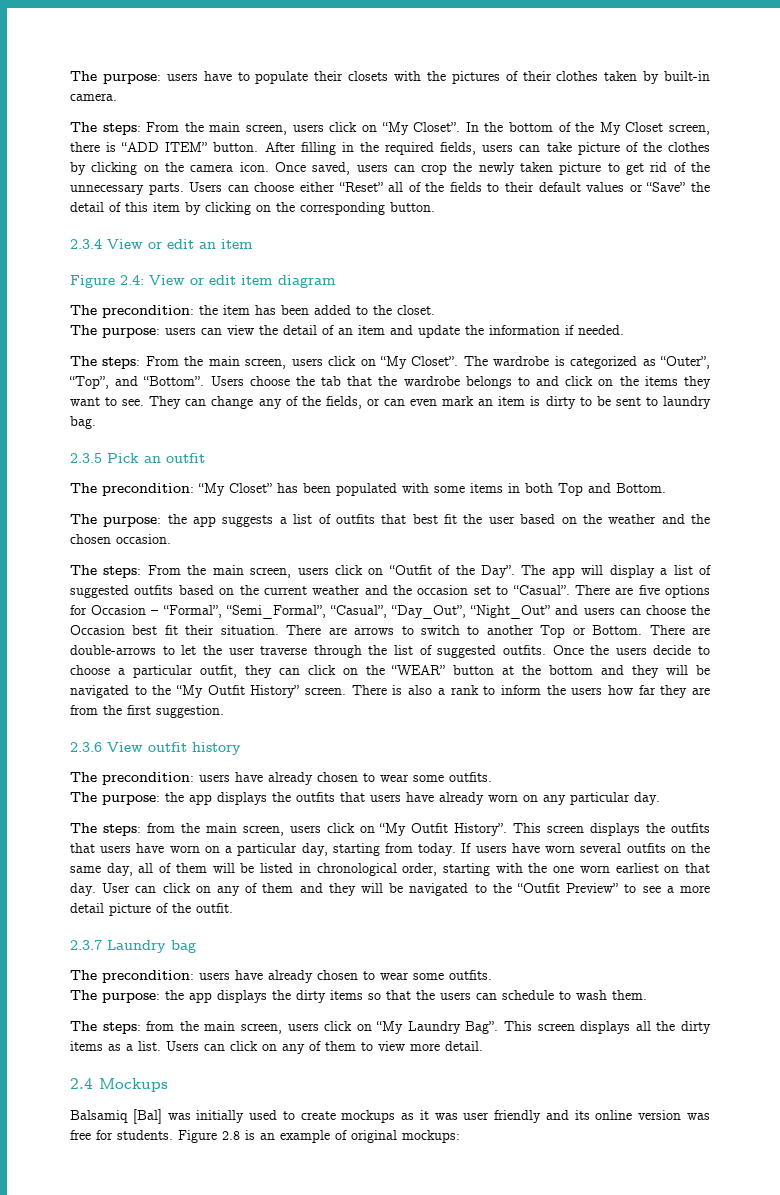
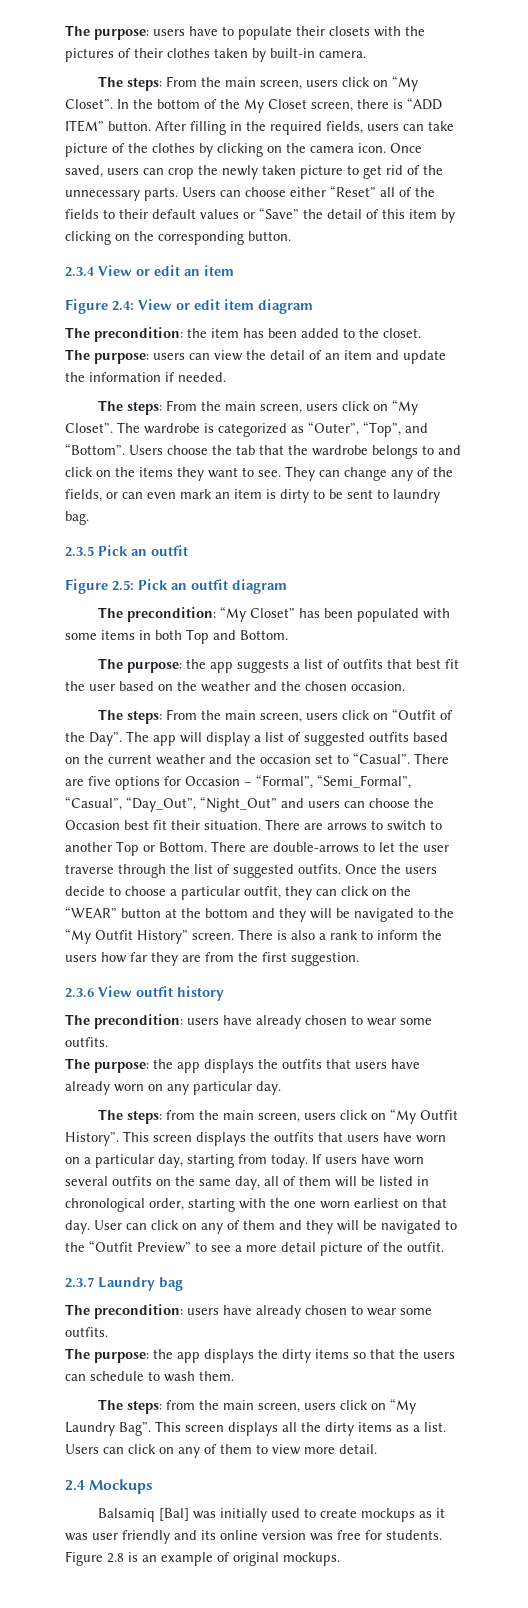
(205, 458) none -> [65,579,287,594] // Figure 2.5: Pick an outfit diagram
[402,1130,460,1143] mockups: -> [283,1552,340,1566] mockups.

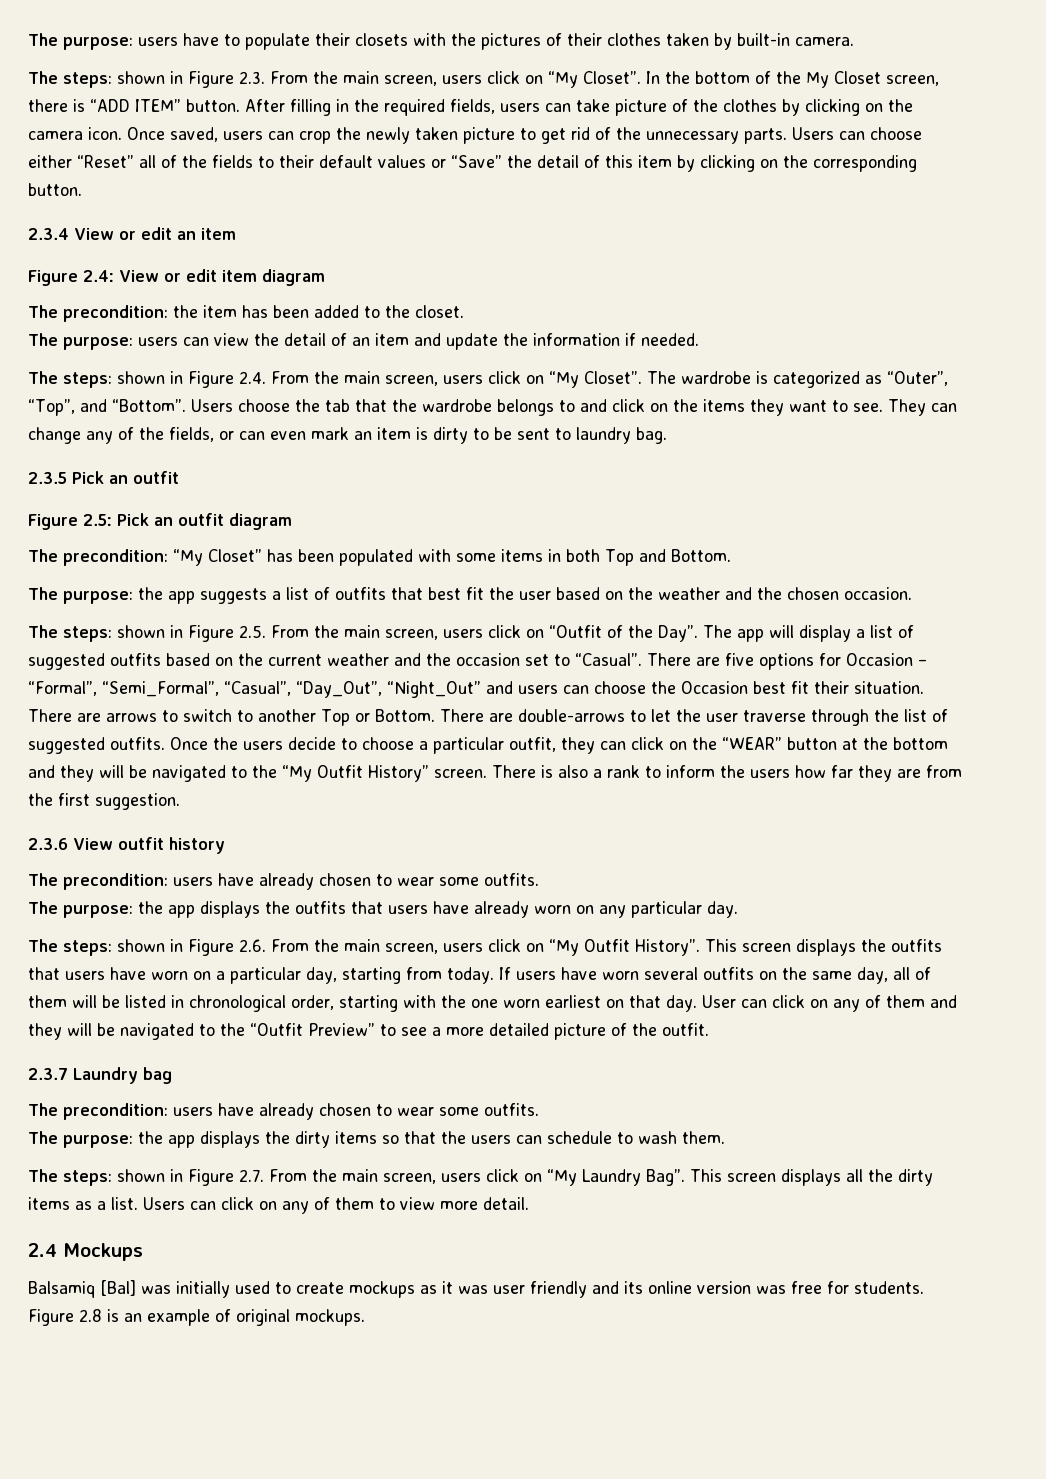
(162, 84) none -> [117,71,265,88] shown in Figure 2.3.
(162, 408) none -> [117,371,266,388] shown in Figure 2.4.
(162, 717) none -> [117,625,266,642] shown in Figure 2.5.
[165,1110,195,1120] from -> [117,939,309,956] shown in Figure 2.6. From
[281,1242,316,1252] detail -> [489,1023,549,1036] detailed
[165,1400,195,1410] from -> [117,1169,307,1186] shown in Figure 2.7. From

